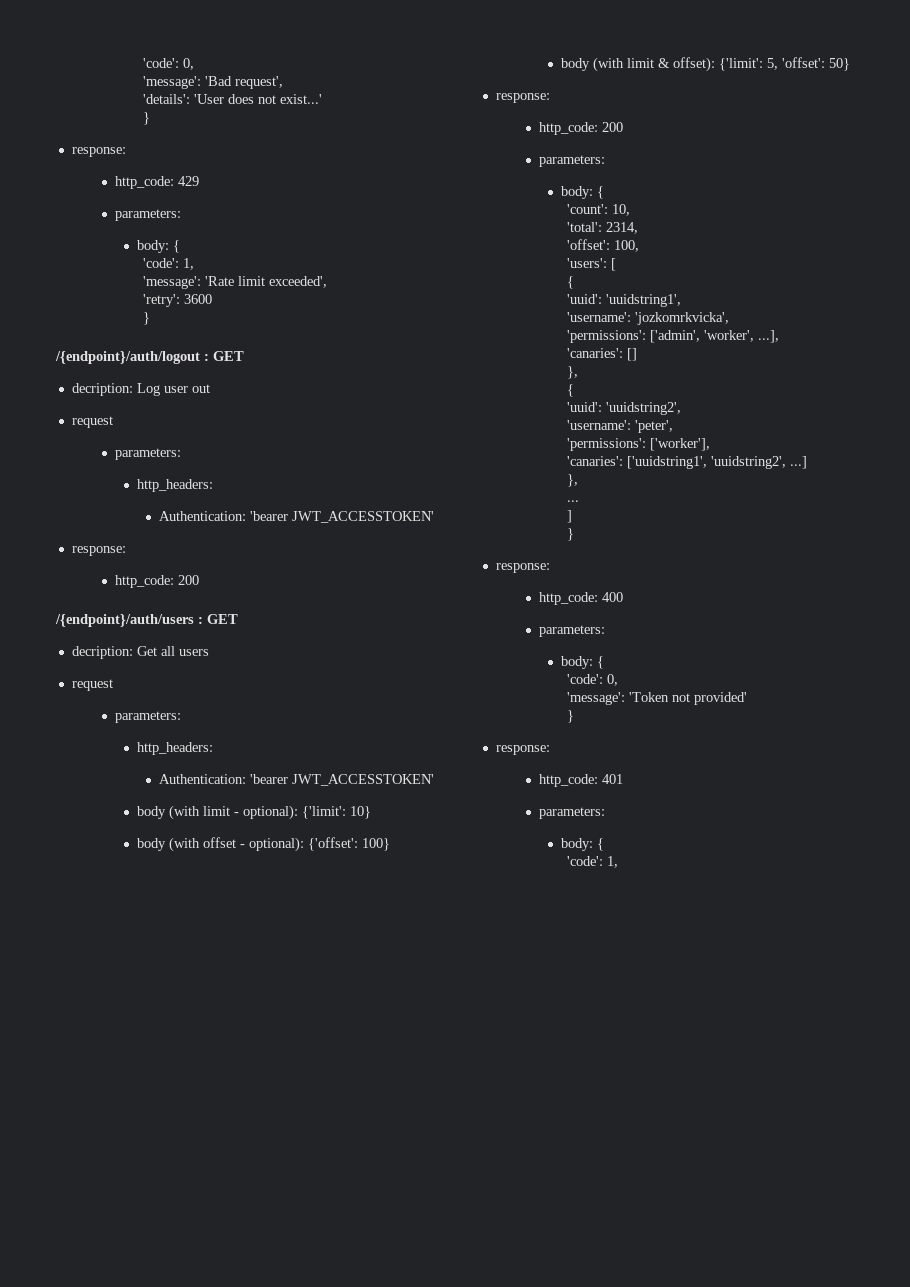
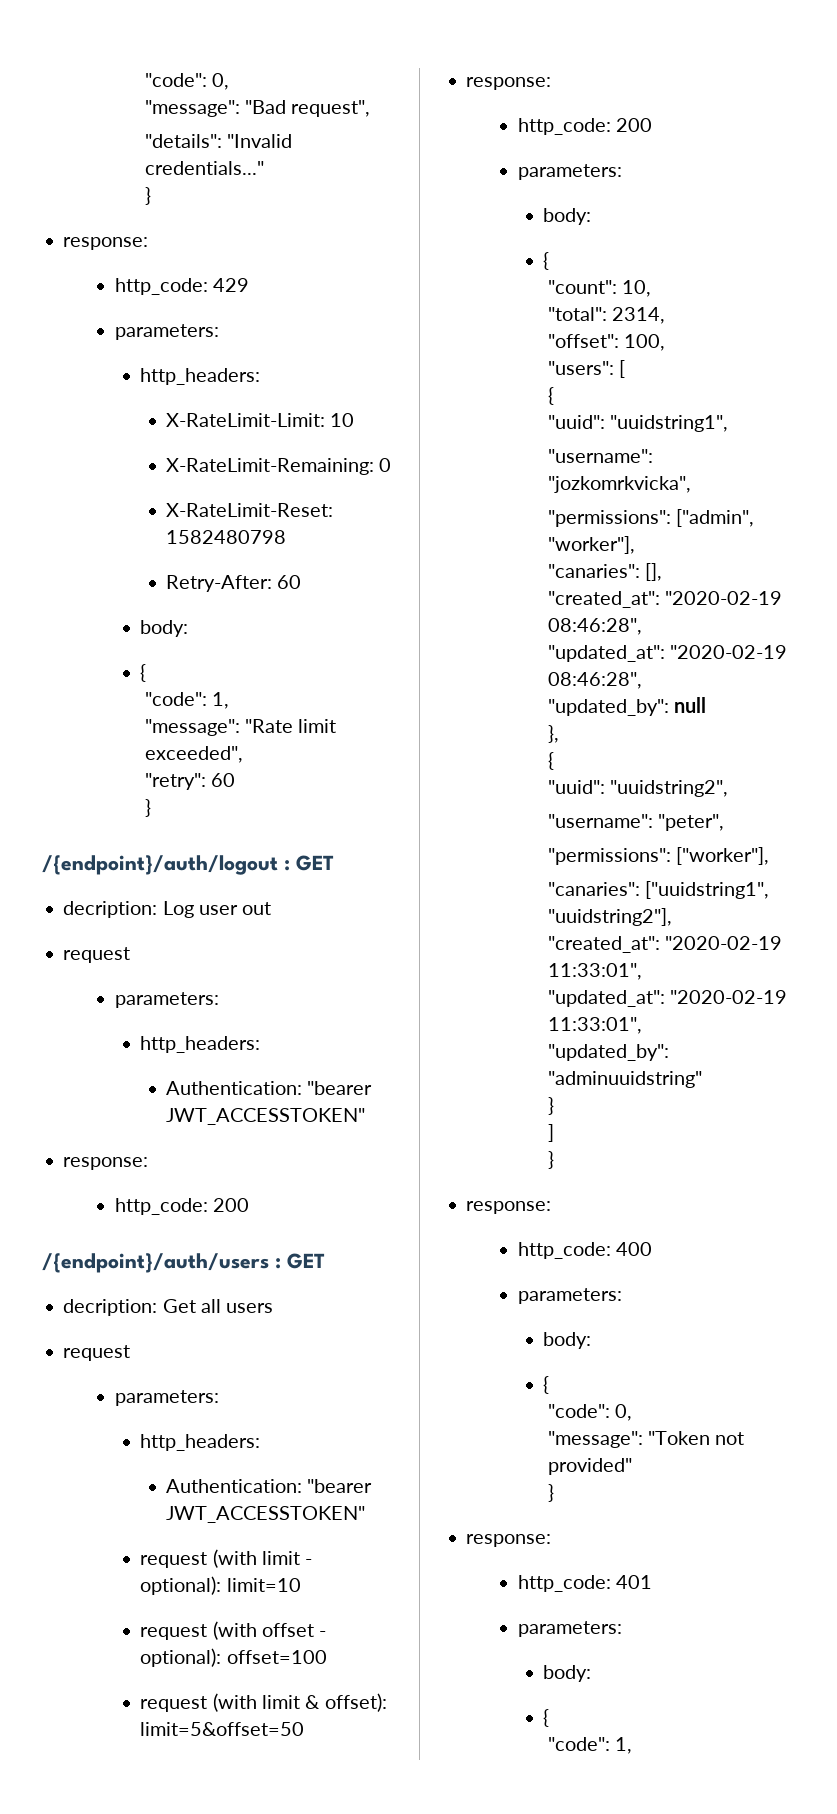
[142,58,194,70] [142,76,283,89] [142,94,322,104] 'code': 0, // 'message': 'Bad request', // 'details': 'User does not exist...' -> [144,73,229,90] [144,100,371,117] [144,134,292,148] [144,161,264,175] "code": 0, // "message": "Bad request", // "details": "Invalid credentials..."
[137,240,181,253] [142,258,179,268] // body: { // 'code': -> [140,368,261,385] [166,413,355,427] [166,458,392,475] [166,503,334,517] [166,530,287,544] [166,575,302,592] [140,620,189,637] [140,664,147,682] [144,692,207,706] // http_headers: // X-RateLimit-Limit: 10 // X-RateLimit-Remaining: 0 // X-RateLimit-Reset: 1582480798 // Retry-After: 60 // body: // { // "code":
[142,276,327,289] [142,294,212,307] 'message': 'Rate limit exceeded', // 'retry': 3600 -> [144,719,337,736] [144,746,243,763] [144,773,235,790] "message": "Rate limit exceeded", // "retry": 60
[249,511,434,523] 'bearer JWT_ACCESSTOKEN' -> [307,1081,373,1095] [166,1108,366,1125] "bearer JWT_ACCESSTOKEN"
[249,774,434,786] [137,806,167,819] 'bearer JWT_ACCESSTOKEN' // body -> [307,1479,373,1493] [166,1506,366,1523] [140,1552,208,1568] "bearer JWT_ACCESSTOKEN" // request
[302,806,372,819] [137,838,167,851] {'limit': 10} // body -> [226,1578,301,1592] [140,1624,208,1640] limit=10 // request
[308,837,391,851] [561,58,591,71] {'offset': 100} // body -> [226,1650,327,1664] [140,1696,208,1712] offset=100 // request
[719,57,851,71] {'limit': 5, 'offset': 50} -> [140,1722,305,1736] limit=5&offset=50
[597,186,605,199] [566,204,608,214] { // 'count': -> [543,252,550,270] [547,280,617,294] // { // "count":
[566,222,602,232] 'total': -> [547,307,607,321] "total":
[566,239,610,250] 'offset': -> [547,334,619,348] "offset":
[566,258,607,268] 'users': -> [547,361,614,375] "users":
[566,294,681,307] [566,312,729,325] [566,330,779,343] [566,348,637,361] [566,366,578,379] [566,384,574,397] [566,402,681,415] [566,420,673,433] [566,438,710,451] [566,456,807,469] [566,474,578,487] [566,500,579,502] 'uuid': 'uuidstring1', // 'username': 'jozkomrkvicka', // 'permissions': ['admin', 'worker', ...], // 'canaries': [] // }, // { // 'uuid': 'uuidstring2', // 'username': 'peter', // 'permissions': ['worker'], // 'canaries': ['uuidstring1', 'uuidstring2', ...] // }, // ... -> [547,415,728,432] [547,449,653,463] [547,476,691,493] [547,509,754,527] [547,536,635,554] [547,563,662,581] [547,591,782,608] [547,618,642,635] [547,645,787,662] [547,672,642,689] [547,697,706,716] [547,725,559,743] [547,752,554,770] [547,780,728,797] [547,814,724,831] [547,847,769,865] [547,881,769,899] [547,908,672,926] [547,936,782,953] [547,963,642,980] [547,990,787,1007] [547,1017,642,1034] [547,1044,669,1061] [547,1071,702,1088] [547,1097,554,1115] "uuid": "uuidstring1", // "username": "jozkomrkvicka", // "permissions": ["admin", "worker"], // "canaries": [], // "created_at": "2020-02-19 08:46:28", // "updated_at": "2020-02-19 08:46:28", // "updated_by": null // }, // { // "uuid": "uuidstring2", // "username": "peter", // "permissions": ["worker"], // "canaries": ["uuidstring1", "uuidstring2"], // "created_at": "2020-02-19 11:33:01", // "updated_at": "2020-02-19 11:33:01", // "updated_by": "adminuuidstring" // }
[597,656,605,669] [566,674,618,686] [566,692,747,705] { // 'code': 0, // 'message': 'Token not provided' -> [543,1376,550,1394] [547,1404,632,1421] [547,1431,745,1448] [547,1458,632,1475] // { // "code": 0, // "message": "Token not provided"
[597,838,605,851] [566,856,603,866] { // 'code': -> [543,1709,550,1727] [547,1737,610,1751] // { // "code":

